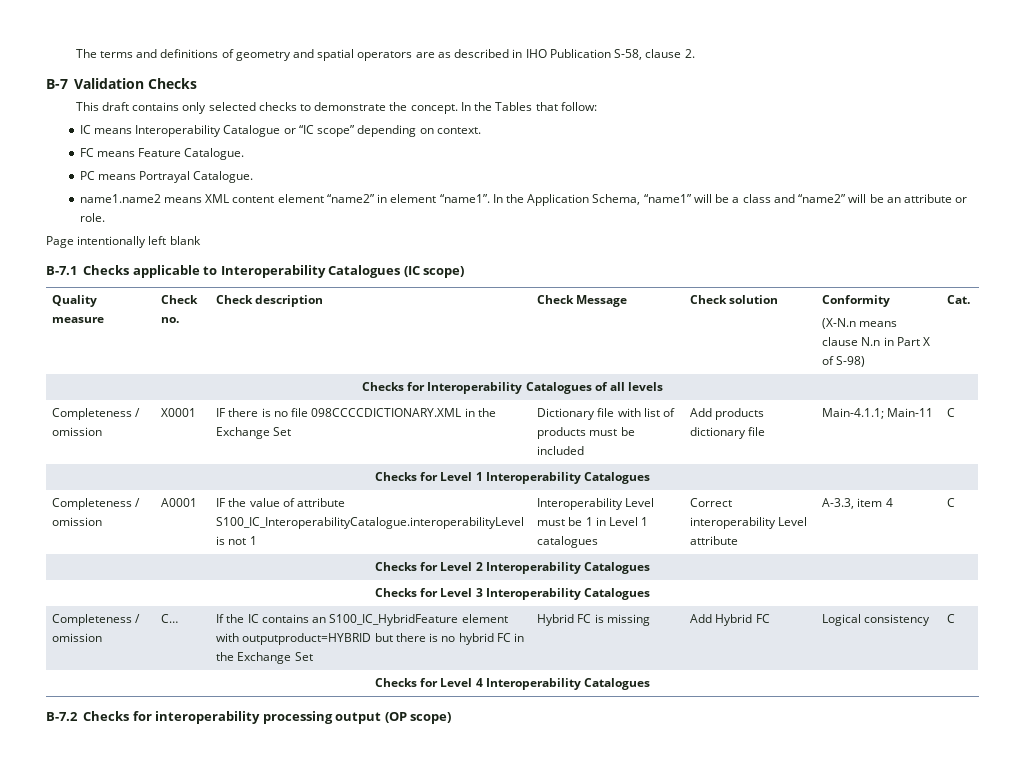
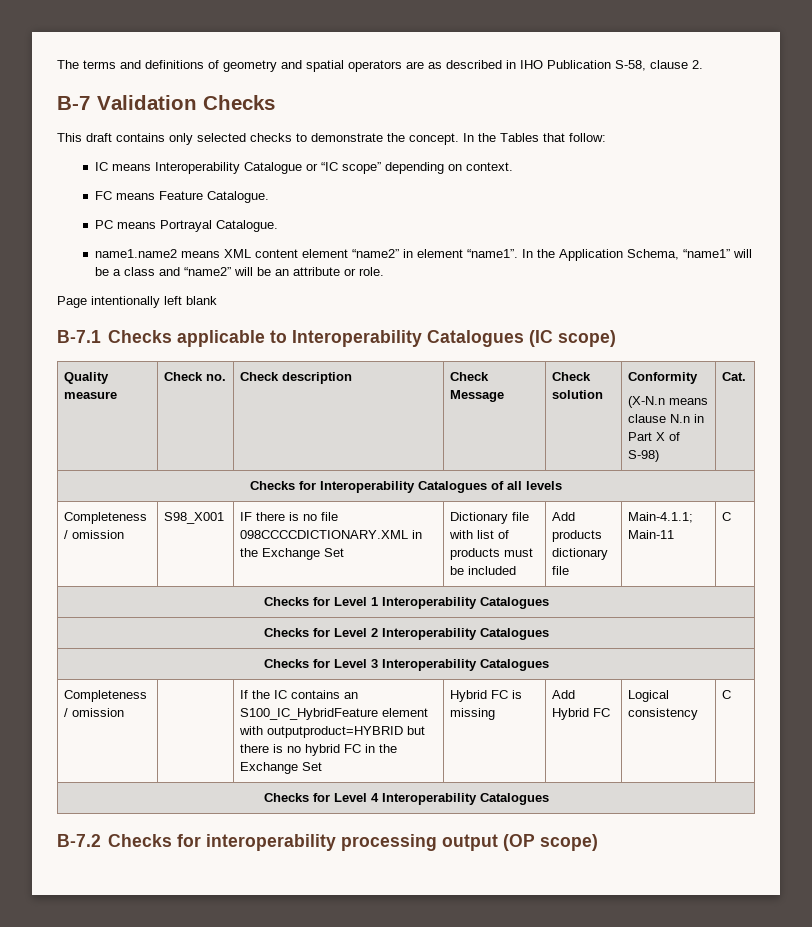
[161,408,197,417] X0001 -> [163,512,224,524] S98_X001
[52,498,141,510] [52,517,103,526] [161,498,198,507] [216,498,346,507] [216,517,525,529] [216,536,257,545] [537,498,655,510] [537,517,649,526] [537,536,599,548] [690,498,733,507] [690,517,808,529] [690,536,739,545] [822,498,893,509] [947,498,956,507] // Completeness / omission | A0001 | IF the value of attribute S100_IC_InteroperabilityCatalogue.interoperabilityLevel is not 1 | Interoperability Level must be 1 in Level 1 catalogues | Correct interoperability Level attribute | A-3.3, item 4 | C -> (549, 603) none
[161,614,179,623] C… -> (124, 712) none

